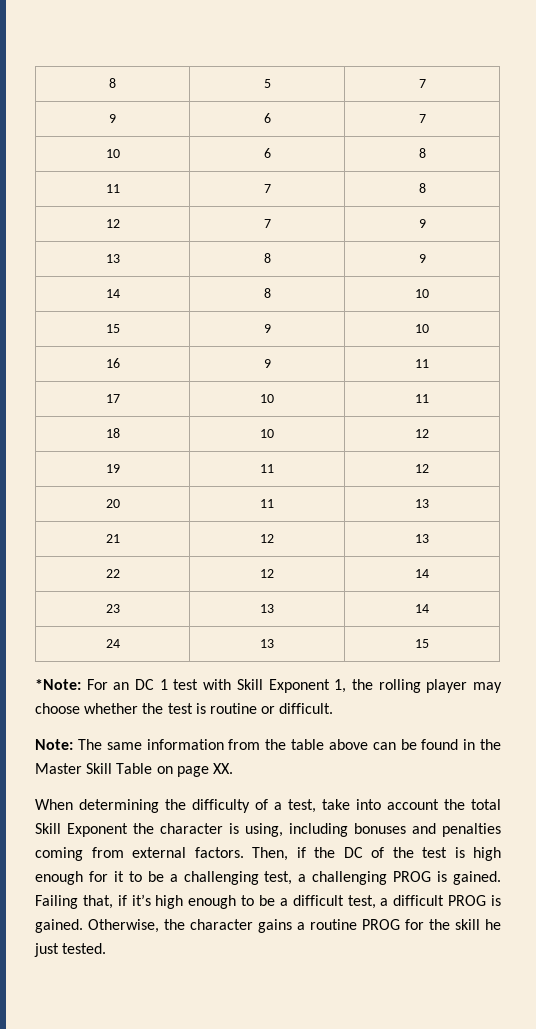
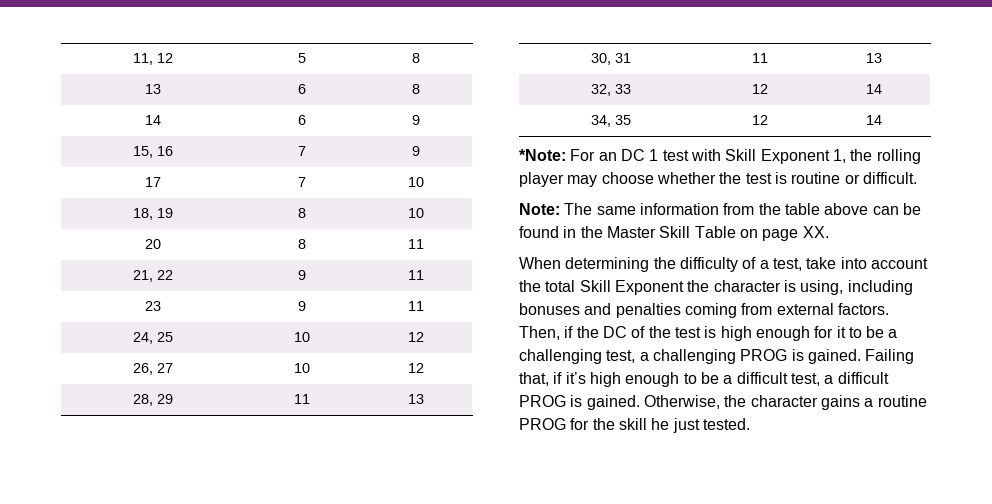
[109,78,116,88] 8 -> [133,53,173,65] 11, 12
[418,79,426,88] [109,114,116,123] [263,113,271,123] [418,114,426,123] [105,149,120,158] [263,148,271,158] [418,148,426,158] [105,184,120,193] [263,184,271,193] [418,183,426,193] [105,219,120,228] [263,219,271,228] [418,219,426,228] [105,254,120,263] [263,253,271,263] [418,254,426,263] [105,289,120,298] [263,288,271,298] [415,289,429,298] [105,324,120,333] [263,324,271,333] [415,324,429,333] [105,358,120,368] [263,359,271,368] [415,359,429,368] [105,394,120,403] [260,394,274,403] [415,394,429,403] [105,428,120,438] [260,429,274,438] [415,429,429,438] [105,464,120,473] [260,464,274,473] [415,464,429,473] [105,499,120,508] [260,499,274,508] [415,499,429,508] [105,534,120,543] [260,534,274,543] [415,534,429,543] [105,569,120,578] [260,569,274,578] [415,569,429,578] [105,604,120,613] [260,604,274,613] [415,604,429,613] [105,639,120,648] [260,639,274,648] [415,639,429,648] 7 // 9 | 6 | 7 // 10 | 6 | 8 // 11 | 7 | 8 // 12 | 7 | 9 // 13 | 8 | 9 // 14 | 8 | 10 // 15 | 9 | 10 // 16 | 9 | 11 // 17 | 10 | 11 // 18 | 10 | 12 // 19 | 11 | 12 // 20 | 11 | 13 // 21 | 12 | 13 // 22 | 12 | 14 // 23 | 13 | 14 // 24 | 13 | 15 -> [411,53,420,63] [145,84,161,94] [297,84,306,94] [411,84,420,94] [145,115,161,125] [297,115,306,125] [411,115,420,125] [133,146,173,158] [297,146,306,156] [411,146,420,156] [145,177,161,187] [297,177,306,187] [407,177,424,187] [133,208,173,220] [297,208,306,218] [407,208,424,218] [145,239,161,249] [297,239,306,249] [407,239,424,249] [133,270,173,282] [297,270,306,280] [407,270,424,280] [145,301,161,311] [297,301,306,311] [407,301,424,311] [133,332,173,344] [293,332,310,342] [407,332,424,342] [133,363,173,375] [293,363,310,373] [407,363,424,373] [133,394,173,406] [293,394,310,404] [407,394,424,404] [591,53,631,65] [751,53,768,63] [865,53,882,63] [591,84,631,96] [751,84,768,94] [865,84,882,94] [591,115,631,127] [751,115,768,125] [865,115,882,125] 8 // 13 | 6 | 8 // 14 | 6 | 9 // 15, 16 | 7 | 9 // 17 | 7 | 10 // 18, 19 | 8 | 10 // 20 | 8 | 11 // 21, 22 | 9 | 11 // 23 | 9 | 11 // 24, 25 | 10 | 12 // 26, 27 | 10 | 12 // 28, 29 | 11 | 13 // 30, 31 | 11 | 13 // 32, 33 | 12 | 14 // 34, 35 | 12 | 14

